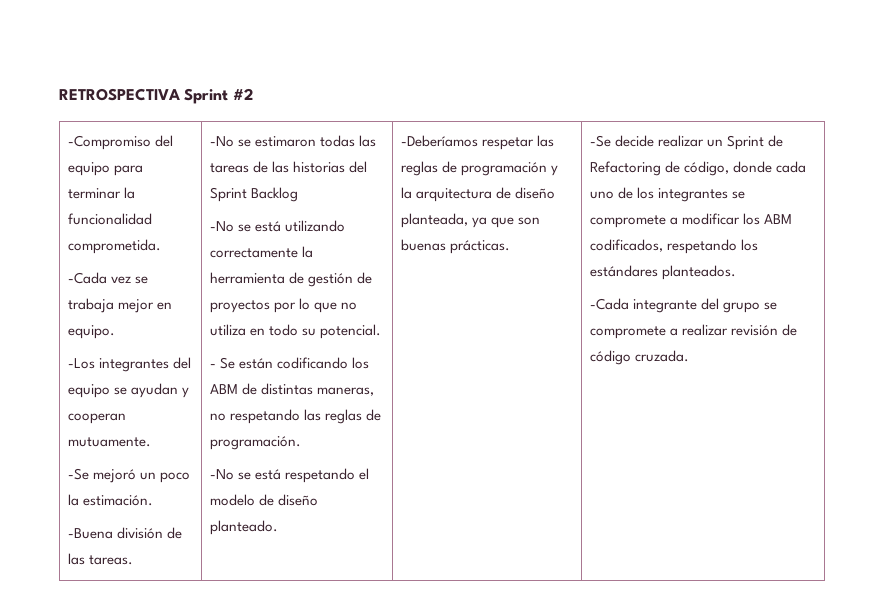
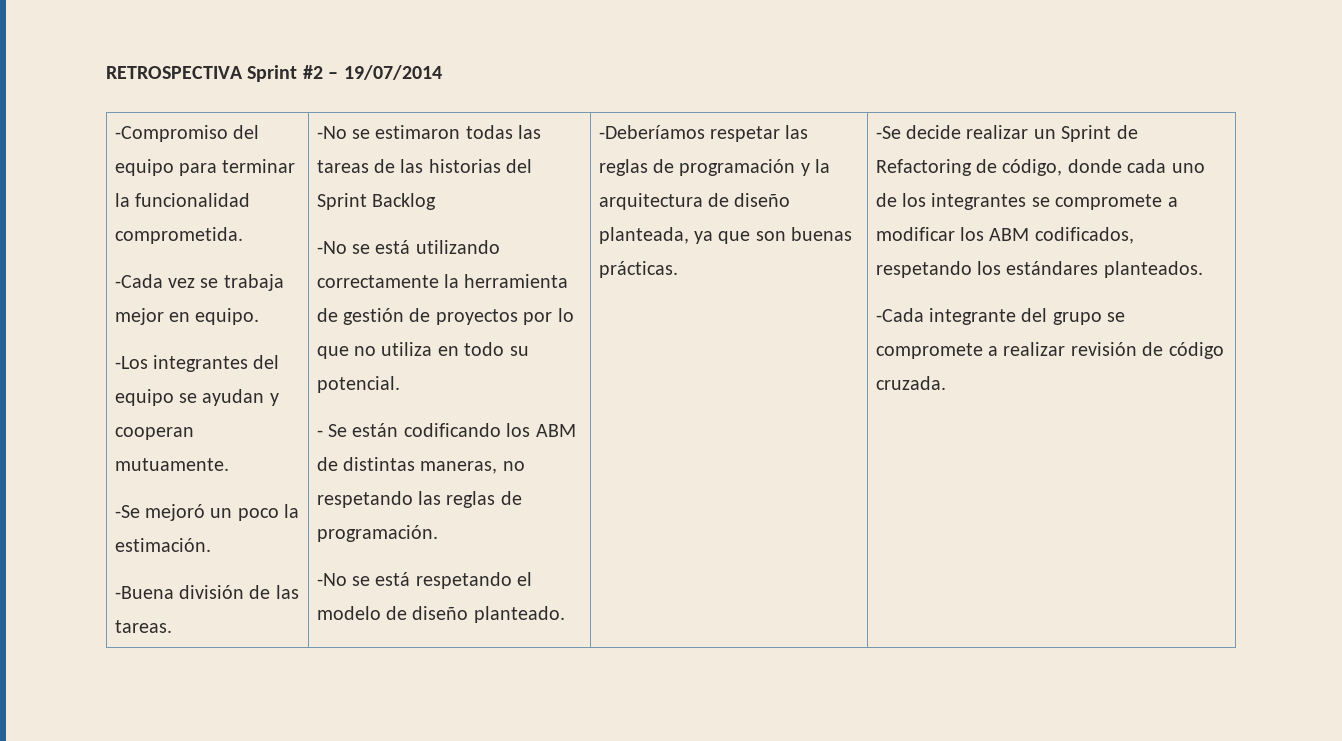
(253, 94) none -> [328,65,442,80] – 19/07/2014

